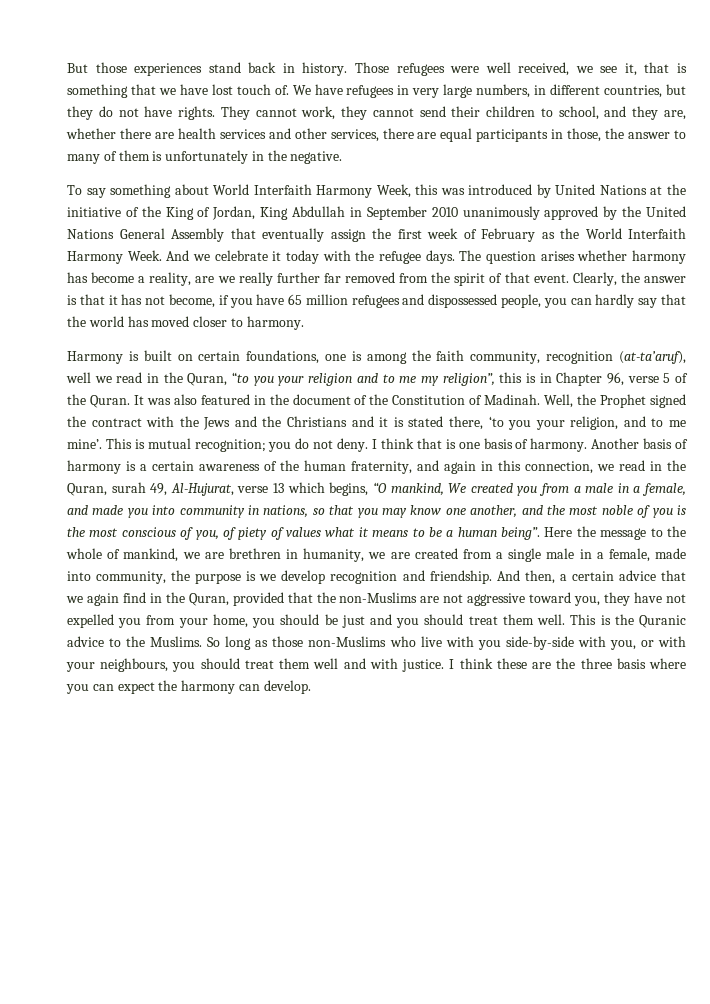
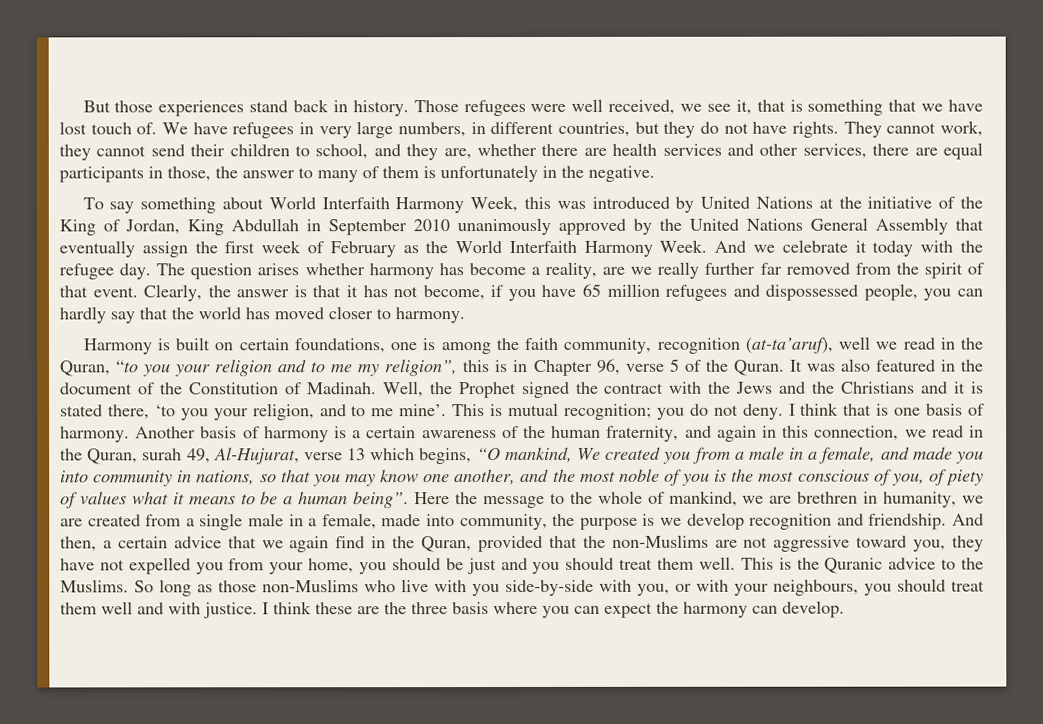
[425,250,455,264] days. -> [119,263,152,280] day.

